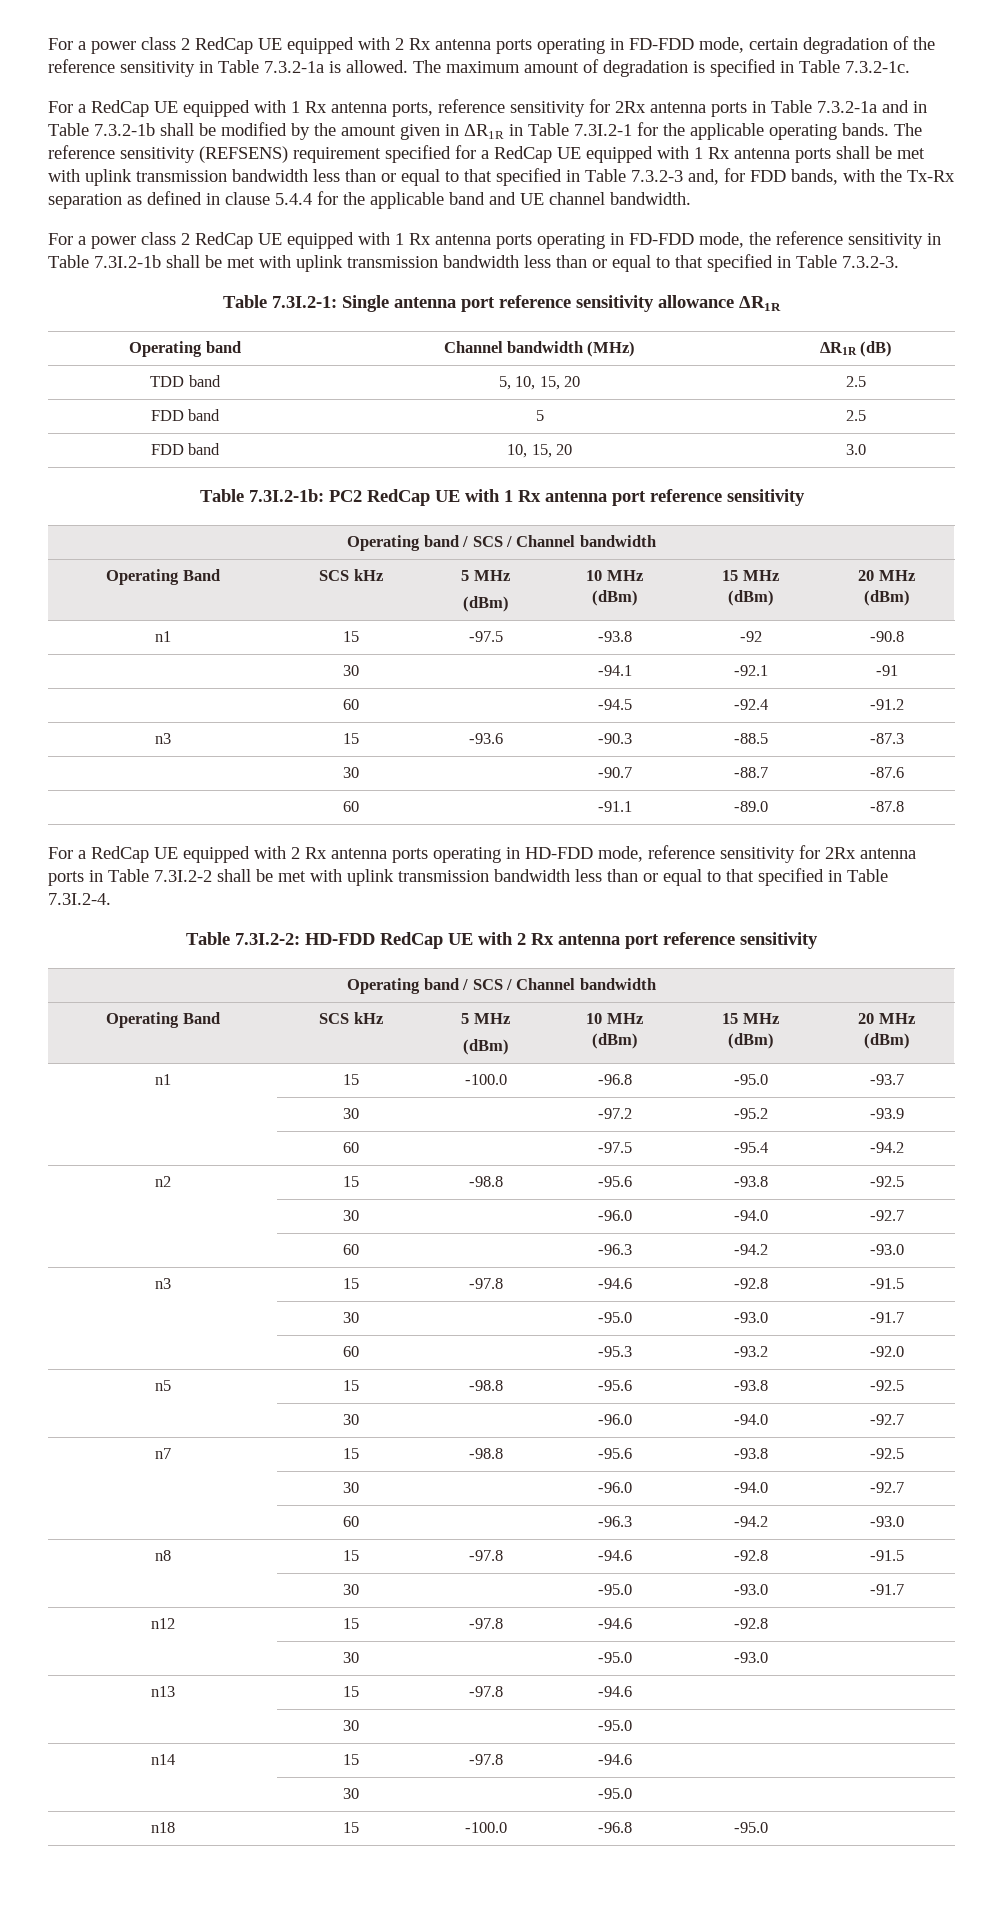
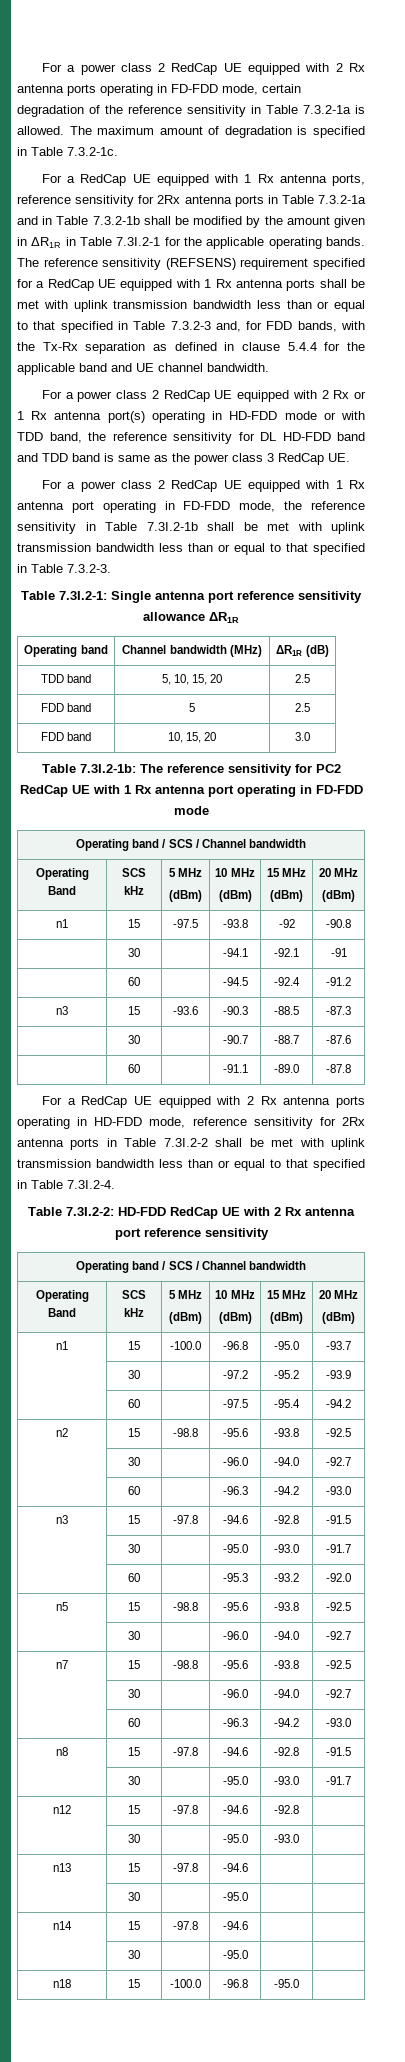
[395,233,532,249] 1 Rx antenna ports -> [321,390,367,399] [17,411,366,423] [17,432,365,444] [17,453,350,465] [41,480,365,492] [17,501,94,513] 2 Rx or 1 Rx antenna port(s) operating in HD-FDD mode or with TDD band, the reference sensitivity for DL HD-FDD band and TDD band is same as the power class 3 RedCap UE. // For a power class 2 RedCap UE equipped with 1 Rx antenna port
(324, 495) none -> [139,764,312,776] The reference sensitivity for
[649,489,805,506] reference sensitivity -> [236,785,363,797] [173,806,209,815] operating in FD-FDD mode

